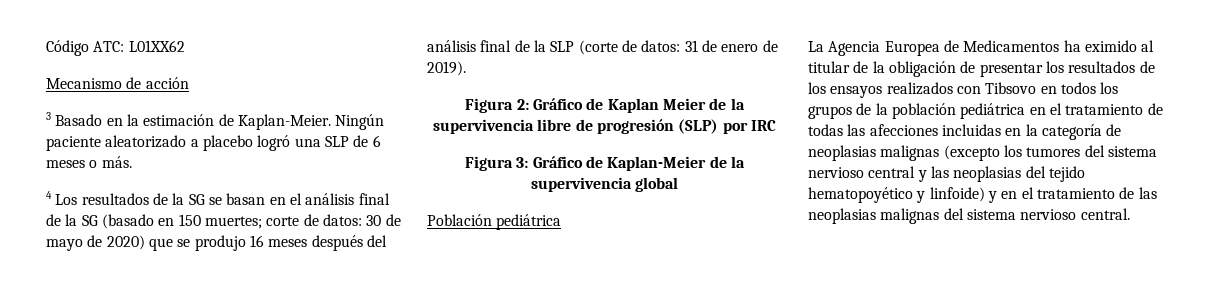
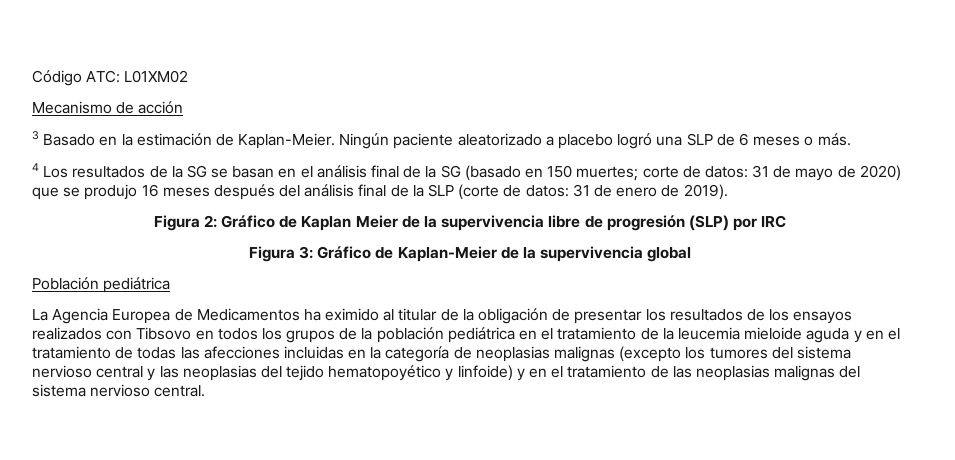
[128,40,185,52] L01XX62 -> [124,70,189,83] L01XM02
[366,215,382,226] 30 -> [752,165,770,178] 31
(1163, 109) none -> [662,327,900,343] [32,346,134,359] la leucemia mieloide aguda y en el tratamiento de

